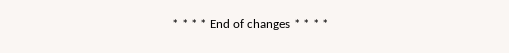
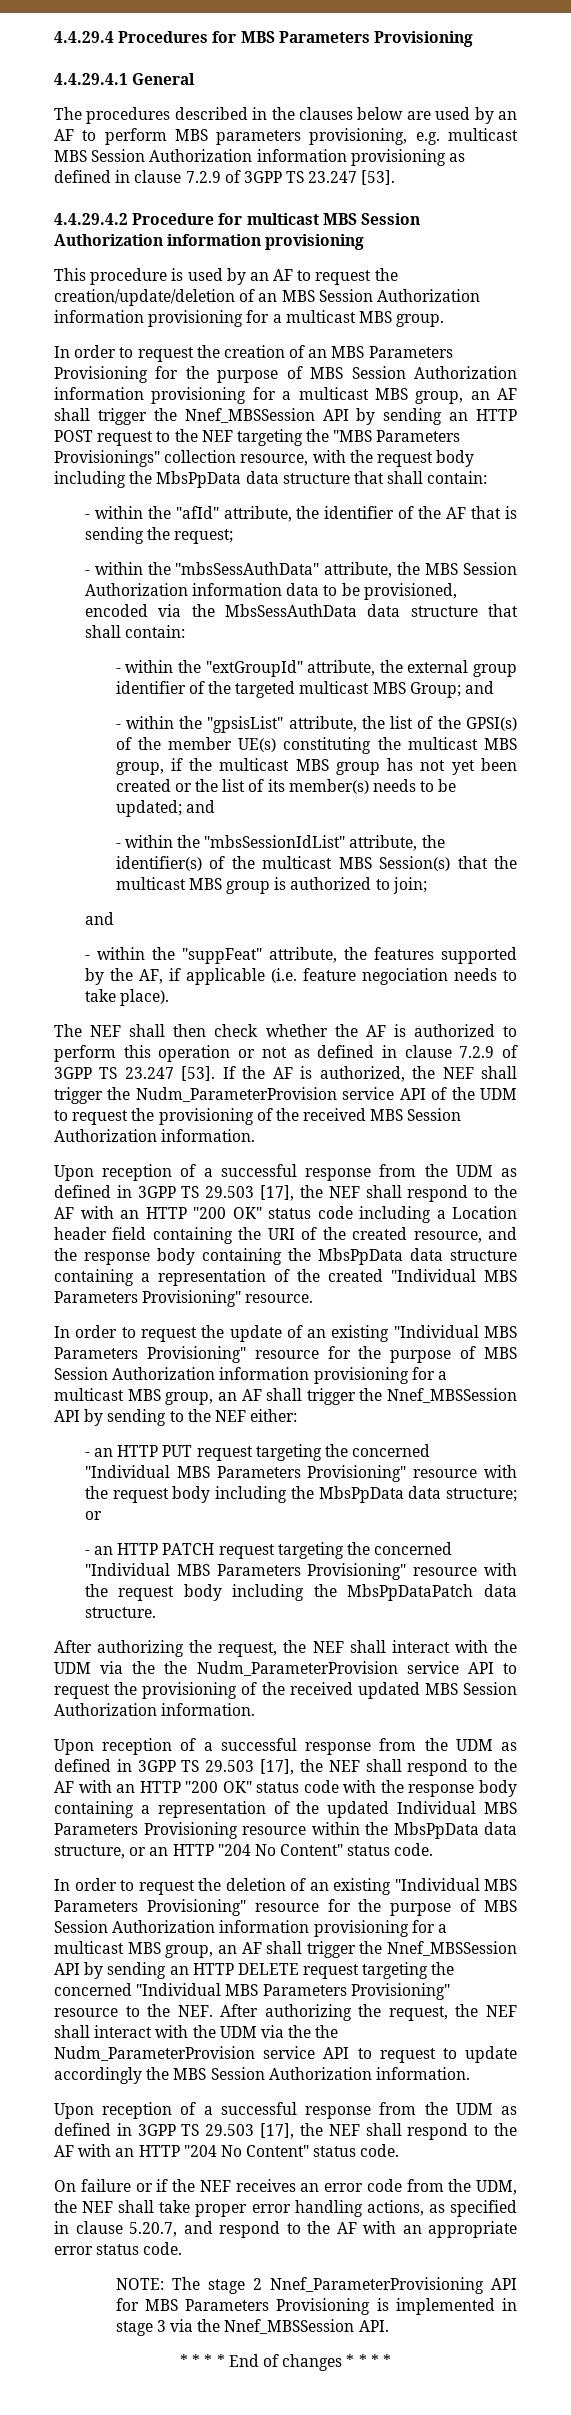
(172, 23) none -> [54,31,473,47] [54,73,196,85] [54,107,517,124] [54,128,518,145] [54,149,465,166] [54,170,396,185] [54,213,420,225] [54,234,365,250] [54,268,398,285] [54,289,480,306] [54,310,445,327] [54,345,453,362] [54,366,517,383] [54,387,517,404] [54,408,517,425] [54,429,461,446] [54,450,475,467] [54,471,488,488] [84,506,517,522] [84,527,234,544] [84,562,518,578] [84,583,457,600] [84,604,518,617] [84,625,186,638] [115,660,517,677] [115,681,494,698] [115,716,517,733] [115,737,517,754] [115,758,517,775] [115,779,457,794] [115,800,215,817] [115,835,445,851] [115,856,517,871] [115,877,427,894] [84,912,114,925] [84,947,517,964] [84,968,517,985] [84,989,170,1006] [54,1024,518,1037] [54,1045,518,1062] [54,1066,517,1082] [54,1087,518,1104] [54,1108,462,1125] [54,1129,256,1142] [54,1164,517,1181] [54,1185,517,1202] [54,1206,517,1223] [54,1227,517,1244] [54,1248,517,1265] [54,1269,517,1286] [54,1290,314,1307] [54,1325,517,1342] [54,1346,517,1363] [54,1367,447,1384] [54,1388,517,1405] [54,1409,298,1426] [84,1444,431,1461] [84,1465,517,1482] [84,1486,517,1503] [84,1511,102,1520] [84,1542,453,1559] [84,1563,517,1580] [84,1584,517,1601] [84,1607,156,1618] [54,1640,517,1657] [54,1661,517,1676] [54,1682,517,1699] [54,1703,256,1716] [54,1738,517,1755] [54,1759,517,1776] [54,1780,517,1797] [54,1801,517,1818] [54,1822,517,1839] [54,1843,434,1859] [54,1878,517,1895] [54,1899,517,1916] [54,1920,447,1937] [54,1941,517,1958] [54,1962,455,1979] [54,1983,450,2000] [54,2004,517,2021] [54,2025,339,2038] [54,2046,517,2063] [54,2067,470,2084] [54,2102,517,2119] [54,2123,517,2140] [54,2144,400,2157] [54,2179,517,2195] [54,2200,517,2217] [54,2221,517,2238] [54,2242,183,2255] [115,2277,517,2294] [115,2298,517,2315] [115,2319,389,2336] 4.4.29.4 Procedures for MBS Parameters Provisioning // 4.4.29.4.1 General // The procedures described in the clauses below are used by an AF to perform MBS parameters provisioning, e.g. multicast MBS Session Authorization information provisioning as defined in clause 7.2.9 of 3GPP TS 23.247 [53]. // 4.4.29.4.2 Procedure for multicast MBS Session Authorization information provisioning // This procedure is used by an AF to request the creation/update/deletion of an MBS Session Authorization information provisioning for a multicast MBS group. // In order to request the creation of an MBS Parameters Provisioning for the purpose of MBS Session Authorization information provisioning for a multicast MBS group, an AF shall trigger the Nnef_MBSSession API by sending an HTTP POST request to the NEF targeting the "MBS Parameters Provisionings" collection resource, with the request body including the MbsPpData data structure that shall contain: // - within the "afId" attribute, the identifier of the AF that is sending the request; // - within the "mbsSessAuthData" attribute, the MBS Session Authorization information data to be provisioned, encoded via the MbsSessAuthData data structure that shall contain: // - within the "extGroupId" attribute, the external group identifier of the targeted multicast MBS Group; and // - within the "gpsisList" attribute, the list of the GPSI(s) of the member UE(s) constituting the multicast MBS group, if the multicast MBS group has not yet been created or the list of its member(s) needs to be updated; and // - within the "mbsSessionIdList" attribute, the identifier(s) of the multicast MBS Session(s) that the multicast MBS group is authorized to join; // and // - within the "suppFeat" attribute, the features supported by the AF, if applicable (i.e. feature negociation needs to take place). // The NEF shall then check whether the AF is authorized to perform this operation or not as defined in clause 7.2.9 of 3GPP TS 23.247 [53]. If the AF is authorized, the NEF shall trigger the Nudm_ParameterProvision service API of the UDM to request the provisioning of the received MBS Session Authorization information. // Upon reception of a successful response from the UDM as defined in 3GPP TS 29.503 [17], the NEF shall respond to the AF with an HTTP "200 OK" status code including a Location header field containing the URI of the created resource, and the response body containing the MbsPpData data structure containing a representation of the created "Individual MBS Parameters Provisioning" resource. // In order to request the update of an existing "Individual MBS Parameters Provisioning" resource for the purpose of MBS Session Authorization information provisioning for a multicast MBS group, an AF shall trigger the Nnef_MBSSession API by sending to the NEF either: // - an HTTP PUT request targeting the concerned "Individual MBS Parameters Provisioning" resource with the request body including the MbsPpData data structure; or // - an HTTP PATCH request targeting the concerned "Individual MBS Parameters Provisioning" resource with the request body including the MbsPpDataPatch data structure. // After authorizing the request, the NEF shall interact with the UDM via the the Nudm_ParameterProvision service API to request the provisioning of the received updated MBS Session Authorization information. // Upon reception of a successful response from the UDM as defined in 3GPP TS 29.503 [17], the NEF shall respond to the AF with an HTTP "200 OK" status code with the response body containing a representation of the updated Individual MBS Parameters Provisioning resource within the MbsPpData data structure, or an HTTP "204 No Content" status code. // In order to request the deletion of an existing "Individual MBS Parameters Provisioning" resource for the purpose of MBS Session Authorization information provisioning for a multicast MBS group, an AF shall trigger the Nnef_MBSSession API by sending an HTTP DELETE request targeting the concerned "Individual MBS Parameters Provisioning" resource to the NEF. After authorizing the request, the NEF shall interact with the UDM via the the Nudm_ParameterProvision service API to request to update accordingly the MBS Session Authorization information. // Upon reception of a successful response from the UDM as defined in 3GPP TS 29.503 [17], the NEF shall respond to the AF with an HTTP "204 No Content" status code. // On failure or if the NEF receives an error code from the UDM, the NEF shall take proper error handling actions, as specified in clause 5.20.7, and respond to the AF with an appropriate error status code. // NOTE: The stage 2 Nnef_ParameterProvisioning API for MBS Parameters Provisioning is implemented in stage 3 via the Nnef_MBSSession API. //

